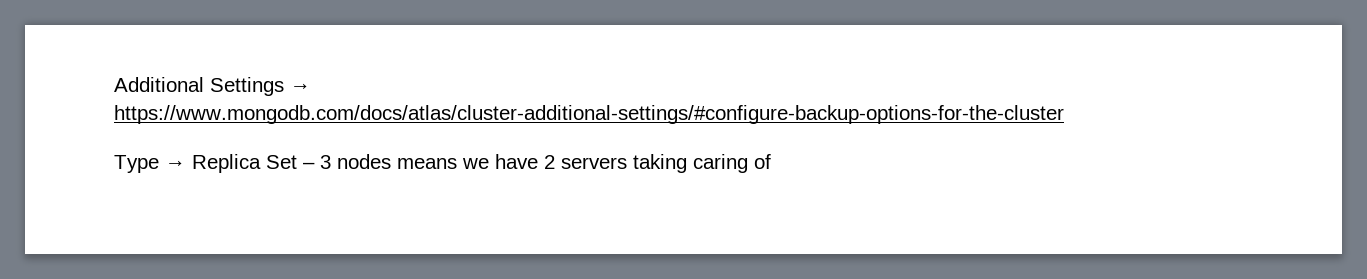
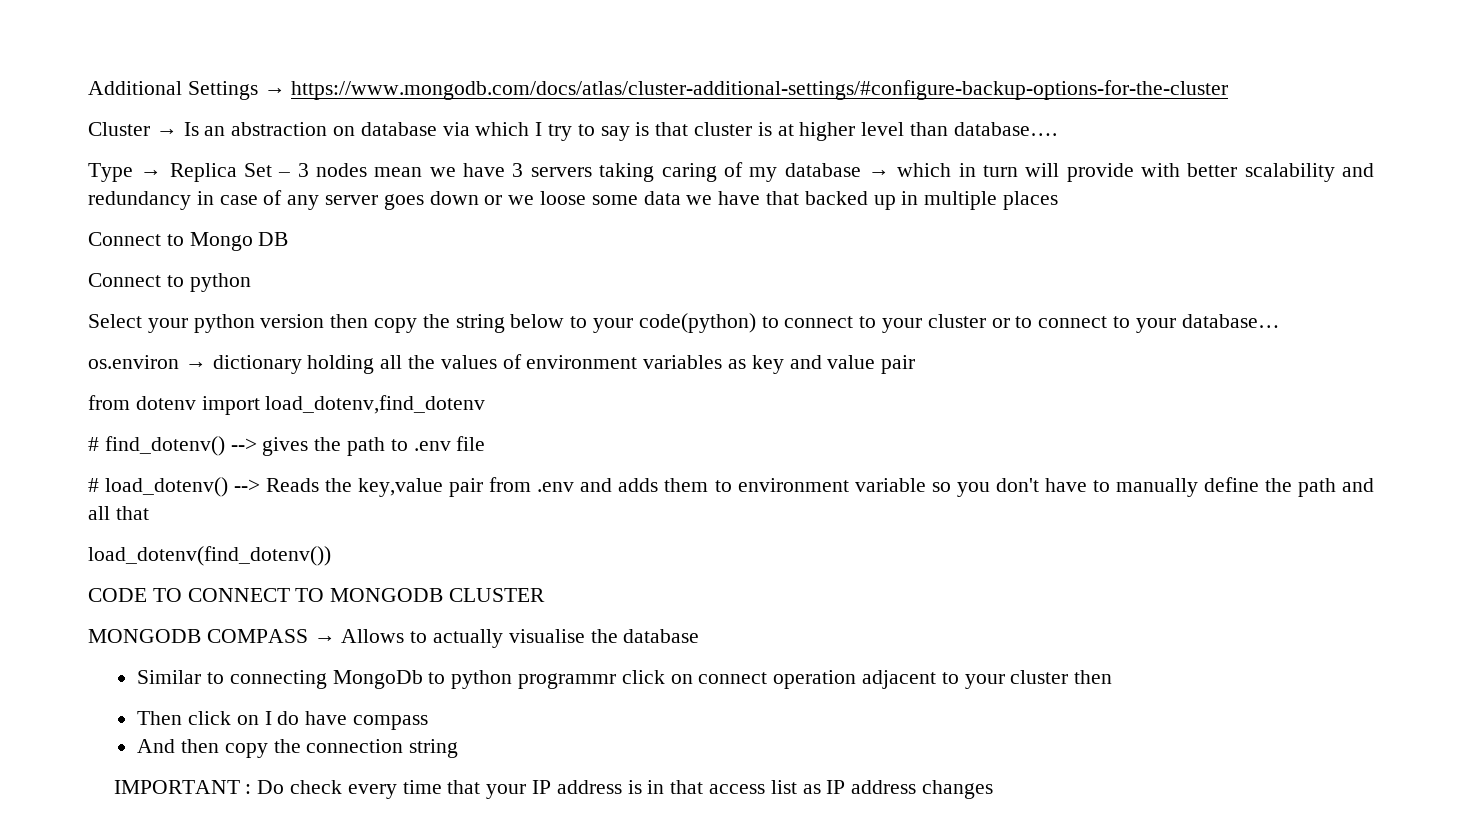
(1064, 114) none -> [88,122,1057,141] // Cluster → Is an abstraction on database via which I try to say is that cluster is at higher level than database….
[397,154,555,169] means we have 2 -> [374,163,524,177] mean we have 3
(771, 161) none -> [749,163,1374,182] [88,190,1059,210] [88,232,289,251] [88,273,251,292] [88,313,1280,333] [88,354,916,374] [88,395,486,415] [88,436,486,456] [88,477,1374,497] [88,506,149,520] [88,546,331,566] [88,588,546,602] [88,629,700,648] [137,670,1113,689] [137,711,429,730] [137,739,459,758] [113,780,994,799] my database → which in turn will provide with better scalability and redundancy in case of any server goes down or we loose some data we have that backed up in multiple places // Connect to Mongo DB // Connect to python // Select your python version then copy the string below to your code(python) to connect to your cluster or to connect to your database… // os.environ → dictionary holding all the values of environment variables as key and value pair // from dotenv import load_dotenv,find_dotenv // # find_dotenv() --> gives the path to .env file // # load_dotenv() --> Reads the key,value pair from .env and adds them to environment variable so you don't have to manually define the path and all that // load_dotenv(find_dotenv()) // CODE TO CONNECT TO MONGODB CLUSTER // MONGODB COMPASS → Allows to actually visualise the database // Similar to connecting MongoDb to python programmr click on connect operation adjacent to your cluster then // Then click on I do have compass // And then copy the connection string // IMPORTANT : Do check every time that your IP address is in that access list as IP address changes

